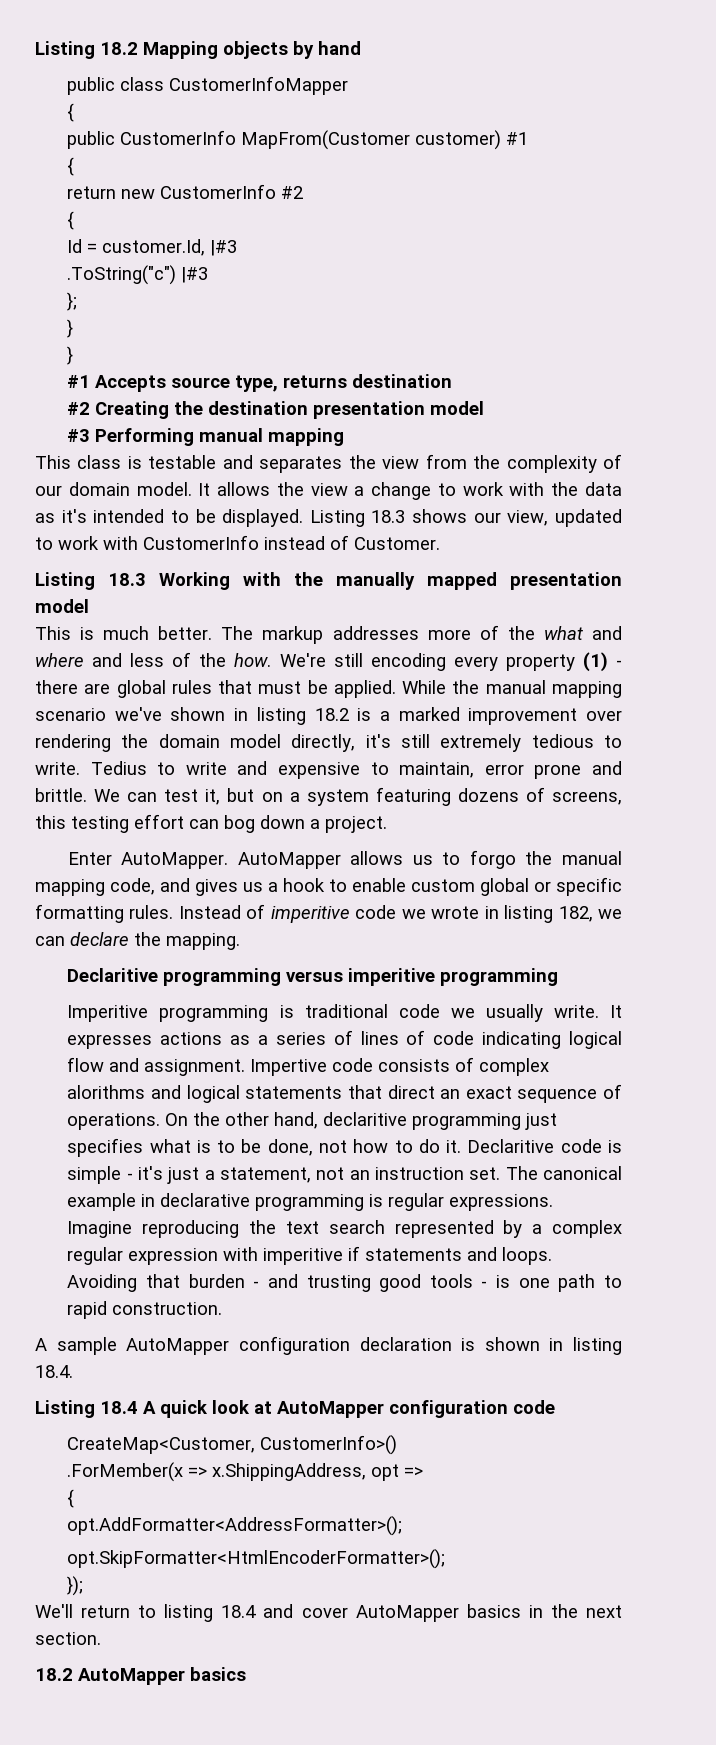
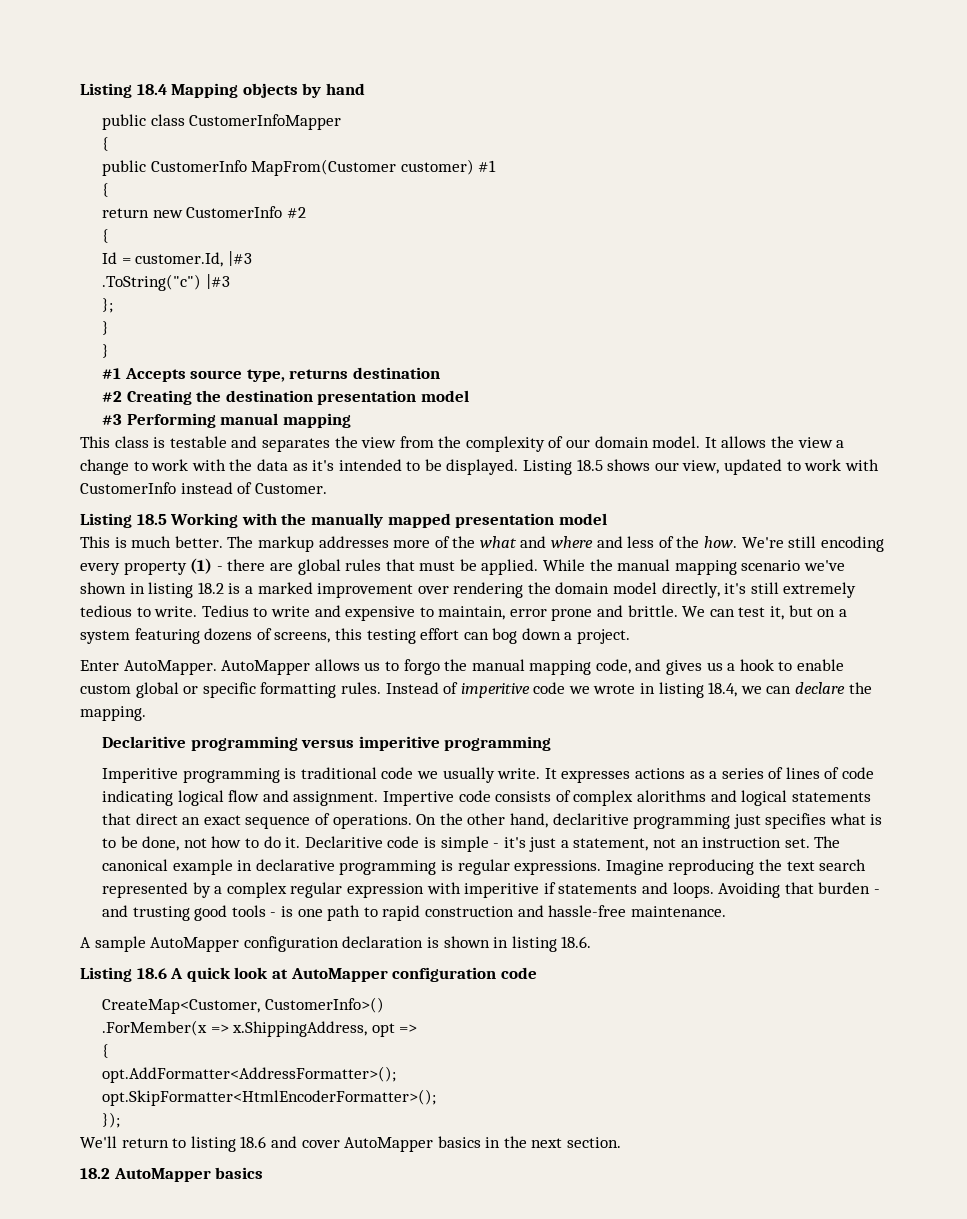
[35,41,138,59] Listing 18.2 -> [80,83,167,98] Listing 18.4
[371,510,406,523] 18.3 -> [576,459,603,471] 18.5
[108,573,146,586] 18.3 -> [136,514,167,525] 18.5
[558,906,593,922] 182, -> [708,682,738,697] 18.4,
[112,1302,223,1315] construction. -> [424,905,726,917] construction and hassle-free maintenance.
[35,1365,73,1378] [35,1400,138,1418] 18.4. // Listing 18.4 -> [561,936,592,948] [80,967,167,982] 18.6. // Listing 18.6
[221,1605,257,1618] 18.4 -> [240,1136,267,1148] 18.6

